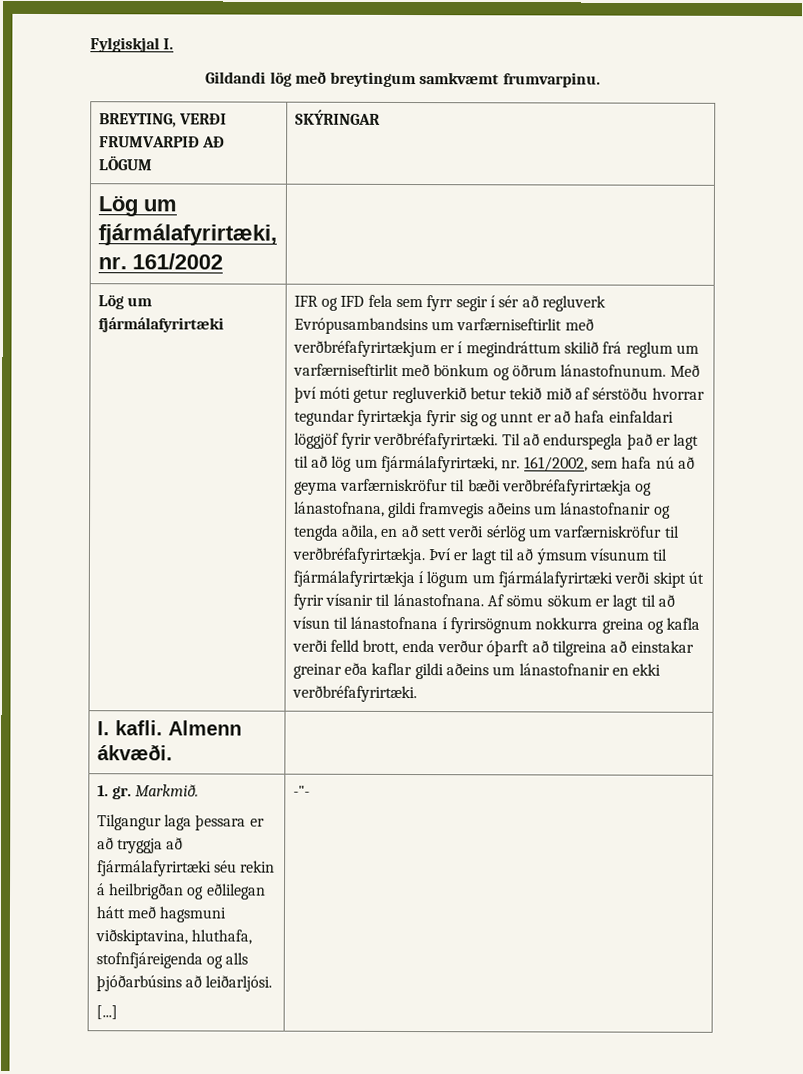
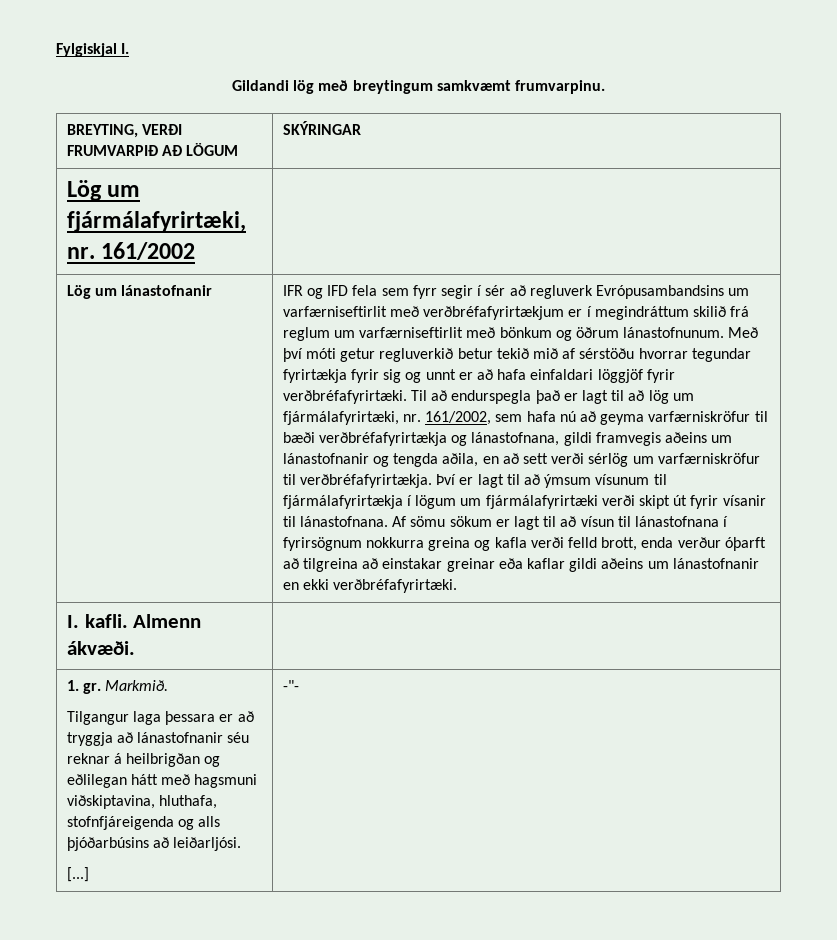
[97,317,224,333] fjármálafyrirtæki -> [121,285,213,296] lánastofnanir
[96,860,276,877] fjármálafyrirtæki séu rekin -> [137,732,250,743] [66,753,110,764] lánastofnanir séu reknar

